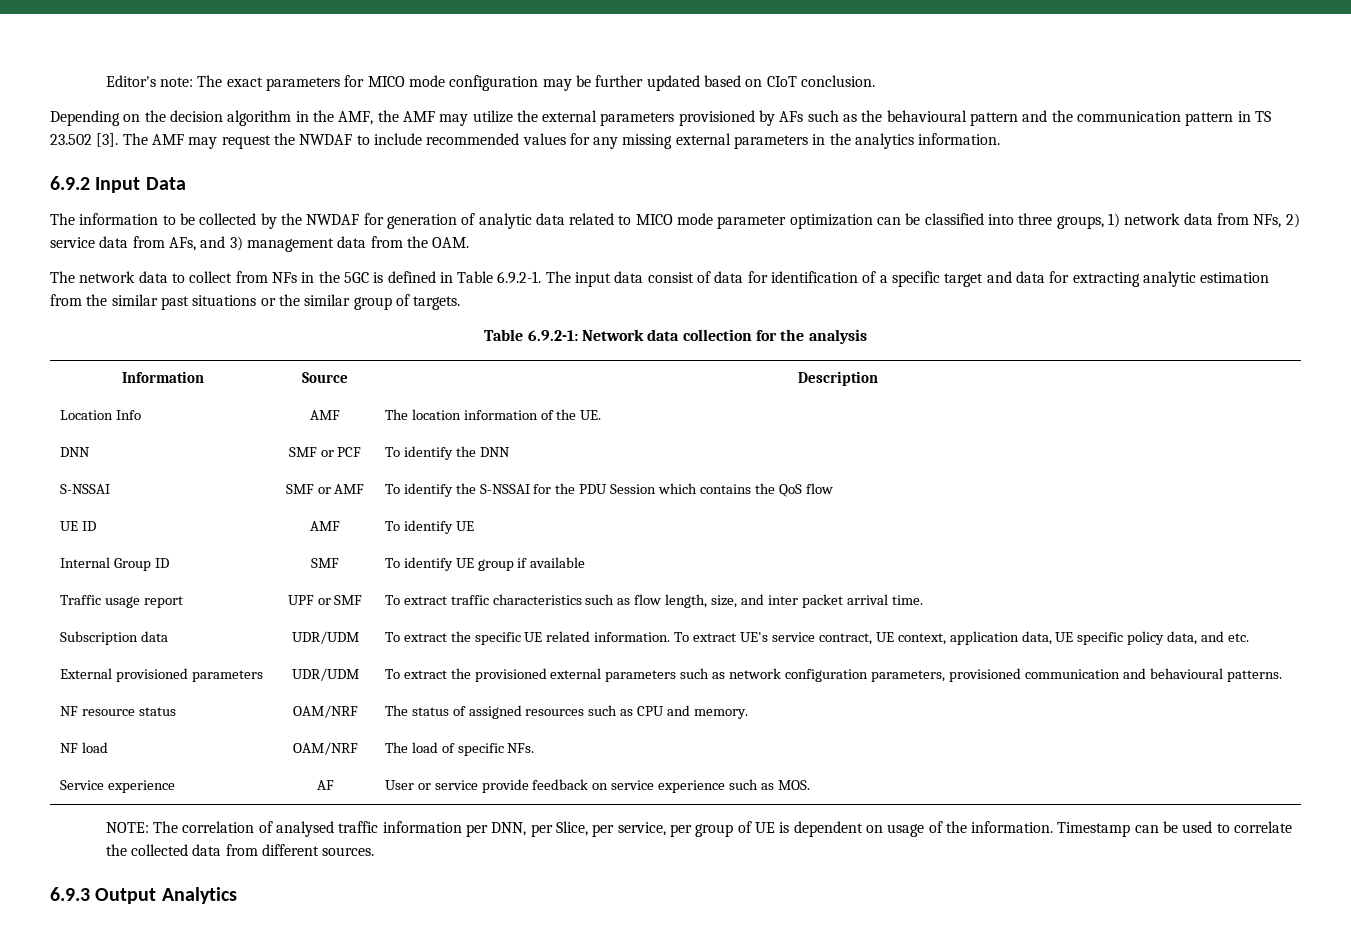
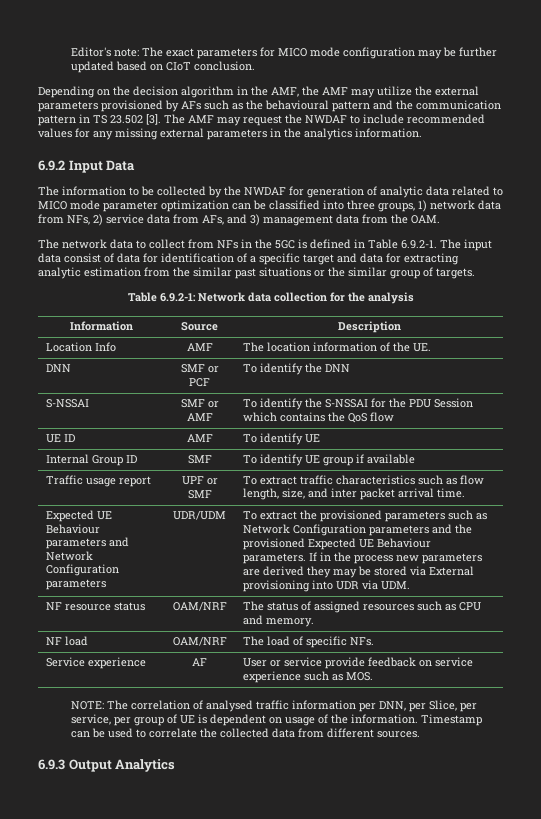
[59,631,168,645] [291,631,359,644] [384,631,1249,645] [59,668,188,682] Subscription data | UDR/UDM | To extract the specific UE related information. To extract UE's service contract, UE context, application data, UE specific policy data, and etc. // External provisioned -> [45,510,112,522] [45,524,100,534] [45,537,129,549] [45,551,93,561] [45,564,119,576] Expected UE Behaviour parameters and Network Configuration
[550,668,602,679] external -> (382, 516) none
[729,668,1282,682] network configuration parameters, provisioned communication and behavioural patterns. -> [242,524,472,536] [242,538,431,550] [242,552,482,564] [242,566,474,578] [242,580,410,592] Network Configuration parameters and the provisioned Expected UE Behaviour parameters. If in the process new parameters are derived they may be stored via External provisioning into UDR via UDM.

